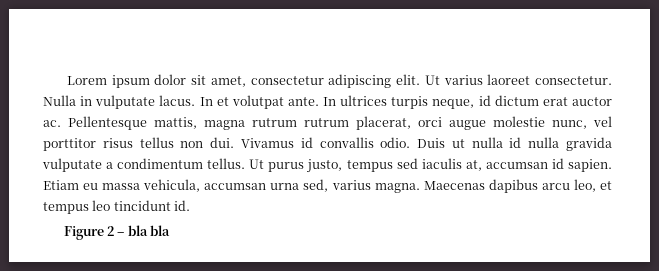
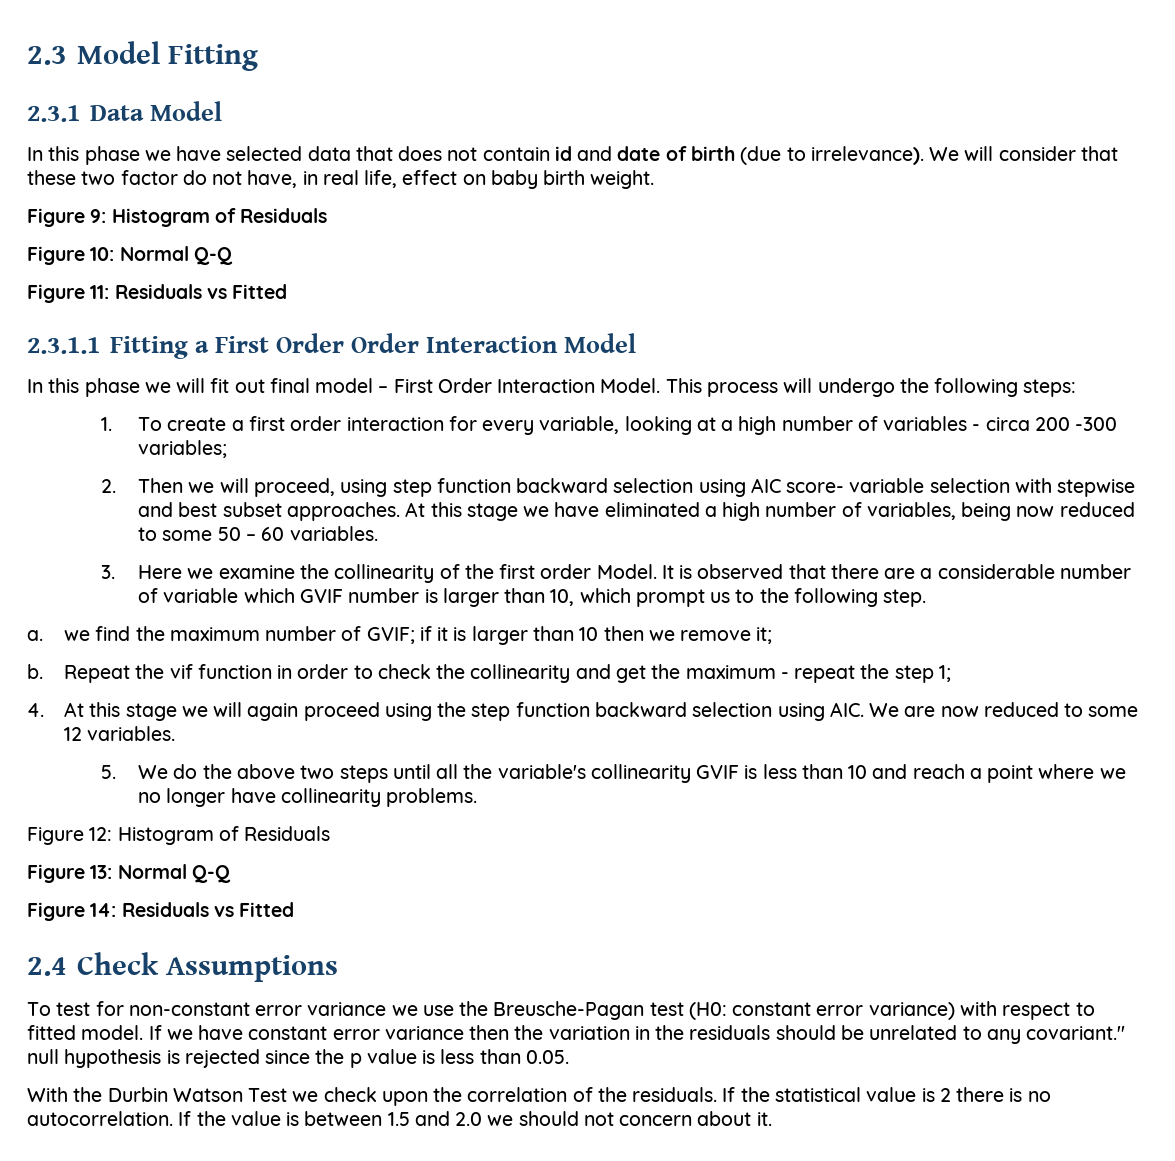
[66,74,612,88] [43,95,612,109] [43,116,612,130] [43,137,612,151] [42,158,613,173] [43,179,613,193] [43,200,191,214] [63,225,171,240] Lorem ipsum dolor sit amet, consectetur adipiscing elit. Ut varius laoreet consectetur. Nulla in vulputate lacus. In et volutpat ante. In ultrices turpis neque, id dictum erat auctor ac. Pellentesque mattis, magna rutrum rutrum placerat, orci augue molestie nunc, vel porttitor risus tellus non dui. Vivamus id convallis odio. Duis ut nulla id nulla gravida vulputate a condimentum tellus. Ut purus justo, tempus sed iaculis at, accumsan id sapien. Etiam eu massa vehicula, accumsan urna sed, varius magna. Maecenas dapibus arcu leo, et tempus leo tincidunt id. // Figure 2 – bla bla -> [27,41,258,71] [27,101,222,122] [27,146,1118,165] [27,170,655,189] [27,208,328,227] [27,246,233,265] [27,284,288,303] [27,333,636,359] [27,378,1077,397] [101,416,1118,435] [138,440,228,458] [101,478,1136,497] [138,502,1135,521] [138,526,378,541] [101,564,1131,583] [138,588,927,607] [27,626,773,645] [27,664,951,683] [27,702,1139,721] [64,726,176,741] [101,764,1126,783] [138,788,478,807] [27,826,331,845] [27,864,231,883] [27,902,295,921] [27,952,338,982] [27,1001,1095,1020] [27,1025,1126,1044] [27,1049,569,1068] [27,1087,1051,1106] [27,1111,772,1126] 2.3 Model Fitting // 2.3.1 Data Model // In this phase we have selected data that does not contain id and date of birth (due to irrelevance). We will consider that these two factor do not have, in real life, effect on baby birth weight. // Figure 9: Histogram of Residuals // Figure 10: Normal Q-Q // Figure 11: Residuals vs Fitted // 2.3.1.1 Fitting a First Order Order Interaction Model // In this phase we will fit out final model – First Order Interaction Model. This process will undergo the following steps: // 1. To create a first order interaction for every variable, looking at a high number of variables - circa 200 -300 variables; // 2. Then we will proceed, using step function backward selection using AIC score- variable selection with stepwise and best subset approaches. At this stage we have eliminated a high number of variables, being now reduced to some 50 – 60 variables. // 3. Here we examine the collinearity of the first order Model. It is observed that there are a considerable number of variable which GVIF number is larger than 10, which prompt us to the following step. // a. we find the maximum number of GVIF; if it is larger than 10 then we remove it; // b. Repeat the vif function in order to check the collinearity and get the maximum - repeat the step 1; // 4. At this stage we will again proceed using the step function backward selection using AIC. We are now reduced to some 12 variables. // 5. We do the above two steps until all the variable's collinearity GVIF is less than 10 and reach a point where we no longer have collinearity problems. // Figure 12: Histogram of Residuals // Figure 13: Normal Q-Q // Figure 14: Residuals vs Fitted // 2.4 Check Assumptions // To test for non-constant error variance we use the Breusche-Pagan test (H0: constant error variance) with respect to fitted model. If we have constant error variance then the variation in the residuals should be unrelated to any covariant." null hypothesis is rejected since the p value is less than 0.05. // With the Durbin Watson Test we check upon the correlation of the residuals. If the statistical value is 2 there is no autocorrelation. If the value is between 1.5 and 2.0 we should not concern about it.

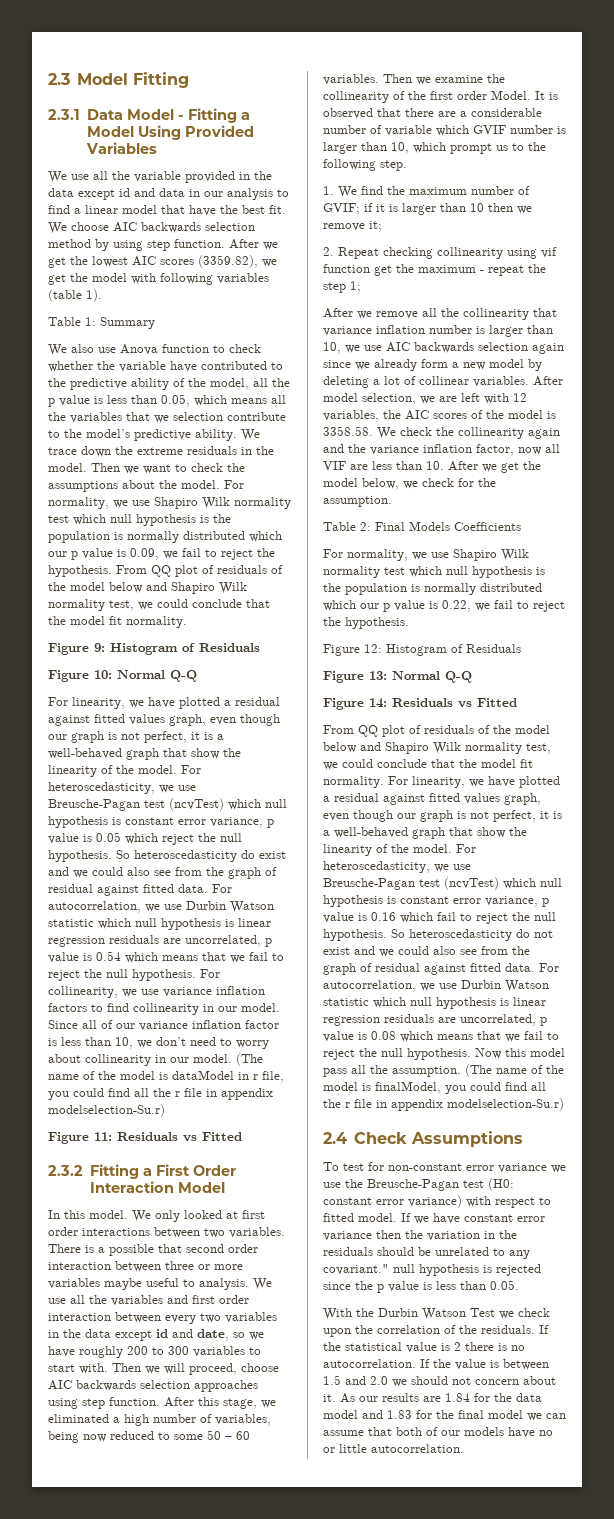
[27,146,1118,165] [27,170,655,189] // In this phase we have selected data that does not contain id and date of birth (due to irrelevance). We will consider that these two factor do not have, in real life, effect on baby birth weight. -> [177,108,250,123] [86,125,254,140] [85,142,157,154] [48,171,272,183] [48,188,289,200] [48,205,286,216] [48,222,255,234] [48,239,278,251] [48,255,277,268] [48,273,269,285] [48,289,102,302] [48,317,155,329] [48,344,261,356] [48,361,283,372] [48,378,290,390] [48,394,286,407] [48,412,286,423] [48,429,260,441] [48,446,274,457] [48,463,245,474] [48,480,244,492] [48,497,291,509] [48,514,231,526] [48,531,282,543] [48,548,275,560] [48,565,283,577] [48,582,247,594] [48,599,270,611] [48,616,187,628] - Fitting a Model Using Provided Variables // We use all the variable provided in the data except id and data in our analysis to find a linear model that have the best fit. We choose AIC backwards selection method by using step function. After we get the lowest AIC scores (3359.82), we get the model with following variables (table 1). // Table 1: Summary // We also use Anova function to check whether the variable have contributed to the predictive ability of the model, all the p value is less than 0.05, which means all the variables that we selection contribute to the model’s predictive ability. We trace down the extreme residuals in the model. Then we want to check the assumptions about the model. For normality, we use Shapiro Wilk normality test which null hypothesis is the population is normally distributed which our p value is 0.09, we fail to reject the hypothesis. From QQ plot of residuals of the model below and Shapiro Wilk normality test, we could conclude that the model fit normality.
(233, 256) none -> [48,697,280,709] [48,714,280,726] [48,731,224,743] [48,748,241,760] [48,765,201,777] [48,782,196,794] [48,798,287,811] [48,816,274,828] [48,832,242,845] [48,850,286,862] [48,867,277,879] [48,884,232,896] [48,901,274,913] [48,918,271,930] [48,935,272,947] [48,951,284,963] [48,969,220,981] [48,986,265,998] [48,1003,280,1015] [48,1020,279,1031] [48,1037,269,1049] [48,1053,263,1066] [48,1070,284,1083] [48,1088,273,1100] [48,1104,165,1117] // For linearity, we have plotted a residual against fitted values graph, even though our graph is not perfect, it is a well-behaved graph that show the linearity of the model. For heteroscedasticity, we use Breusche-Pagan test (ncvTest) which null hypothesis is constant error variance, p value is 0.05 which reject the null hypothesis. So heteroscedasticity do exist and we could also see from the graph of residual against fitted data. For autocorrelation, we use Durbin Watson statistic which null hypothesis is linear regression residuals are uncorrelated, p value is 0.54 which means that we fail to reject the null hypothesis. For collinearity, we use variance inflation factors to find collinearity in our model. Since all of our variance inflation factor is less than 10, we don’t need to worry about collinearity in our model. (The name of the model is dataModel in r file, you could find all the r file in appendix modelselection-Su.r)
[27,337,100,354] 2.3.1.1 -> [48,1165,83,1176] 2.3.2
[350,333,419,353] Order -> (236, 1170) none
[84,378,1077,397] [101,416,1118,435] [138,440,228,458] [101,478,1136,497] [138,502,600,521] phase we will fit out final model – First Order Interaction Model. This process will undergo the following steps: // 1. To create a first order interaction for every variable, looking at a high number of variables - circa 200 -300 variables; // 2. Then we will proceed, using step function backward selection using AIC score- variable selection with stepwise and best subset approaches. At this stage we have -> [89,1210,265,1222] [48,1227,285,1238] [48,1244,258,1256] [48,1261,243,1272] [48,1278,272,1290] [48,1295,249,1306] [48,1312,277,1324] [48,1329,264,1341] [48,1346,261,1358] [48,1363,279,1375] [48,1380,258,1392] [48,1397,276,1409] model. We only looked at first order interactions between two variables. There is a possible that second order interaction between three or more variables maybe useful to analysis. We use all the variables and first order interaction between every two variables in the data except id and date, so we have roughly 200 to 300 variables to start with. Then we will proceed, choose AIC backwards selection approaches using step function. After this stage, we
[101,565,183,579] // 3. Here -> [383,74,412,83] Then
[27,630,91,641] a. we -> [323,186,357,198] 1. We
[27,664,611,683] b. Repeat the vif function in order to check the collinearity and -> [323,247,557,259] [323,264,370,273] 2. Repeat checking collinearity using vif function
[27,702,1139,721] [64,726,176,741] [101,764,1126,783] [138,788,478,807] 4. At this stage we will again proceed using the step function backward selection using AIC. We are now reduced to some 12 variables. // 5. We do the above two steps until all the variable's collinearity GVIF is less than 10 and reach a point where we no longer have collinearity problems. -> [323,308,557,320] [323,325,553,337] [323,342,564,354] [323,359,542,371] [323,376,563,388] [323,393,527,405] [323,410,556,422] [323,426,560,439] [323,444,560,456] [323,461,541,473] [323,478,496,490] [323,496,392,507] [323,521,521,531] [323,549,529,561] [323,566,545,578] [323,583,542,595] [323,600,565,612] [323,617,409,629] After we remove all the collinearity that variance inflation number is larger than 10, we use AIC backwards selection again since we already form a new model by deleting a lot of collinear variables. After model selection, we are left with 12 variables, the AIC scores of the model is 3358.58. We check the collinearity again and the variance inflation factor, now all VIF are less than 10. After we get the model below, we check for the assumption. // Table 2: Final Models Coefficients // For normality, we use Shapiro Wilk normality test which null hypothesis is the population is normally distributed which our p value is 0.22, we fail to reject the hypothesis.
(295, 909) none -> [323,725,550,737] [323,742,551,754] [323,759,533,770] [323,776,560,788] [323,793,541,805] [323,810,562,822] [323,827,527,839] [323,844,476,856] [323,861,471,873] [323,877,562,890] [323,895,549,907] [323,912,556,924] [323,929,553,941] [323,946,530,957] [323,963,559,975] [323,980,549,992] [323,997,546,1009] [323,1014,547,1026] [323,1031,559,1042] [323,1048,565,1060] [323,1064,564,1077] [323,1081,546,1094] [323,1098,564,1111] // From QQ plot of residuals of the model below and Shapiro Wilk normality test, we could conclude that the model fit normality. For linearity, we have plotted a residual against fitted values graph, even though our graph is not perfect, it is a well-behaved graph that show the linearity of the model. For heteroscedasticity, we use Breusche-Pagan test (ncvTest) which null hypothesis is constant error variance, p value is 0.16 which fail to reject the null hypothesis. So heteroscedasticity do not exist and we could also see from the graph of residual against fitted data. For autocorrelation, we use Durbin Watson statistic which null hypothesis is linear regression residuals are uncorrelated, p value is 0.08 which means that we fail to reject the null hypothesis. Now this model pass all the assumption. (The name of the model is finalModel, you could find all the r file in appendix modelselection-Su.r)
(772, 1119) none -> [340,1393,542,1403] [323,1410,566,1421] [323,1427,553,1438] [323,1444,464,1453] As our results are 1.84 for the data model and 1.83 for the final model we can assume that both of our models have no or little autocorrelation.

